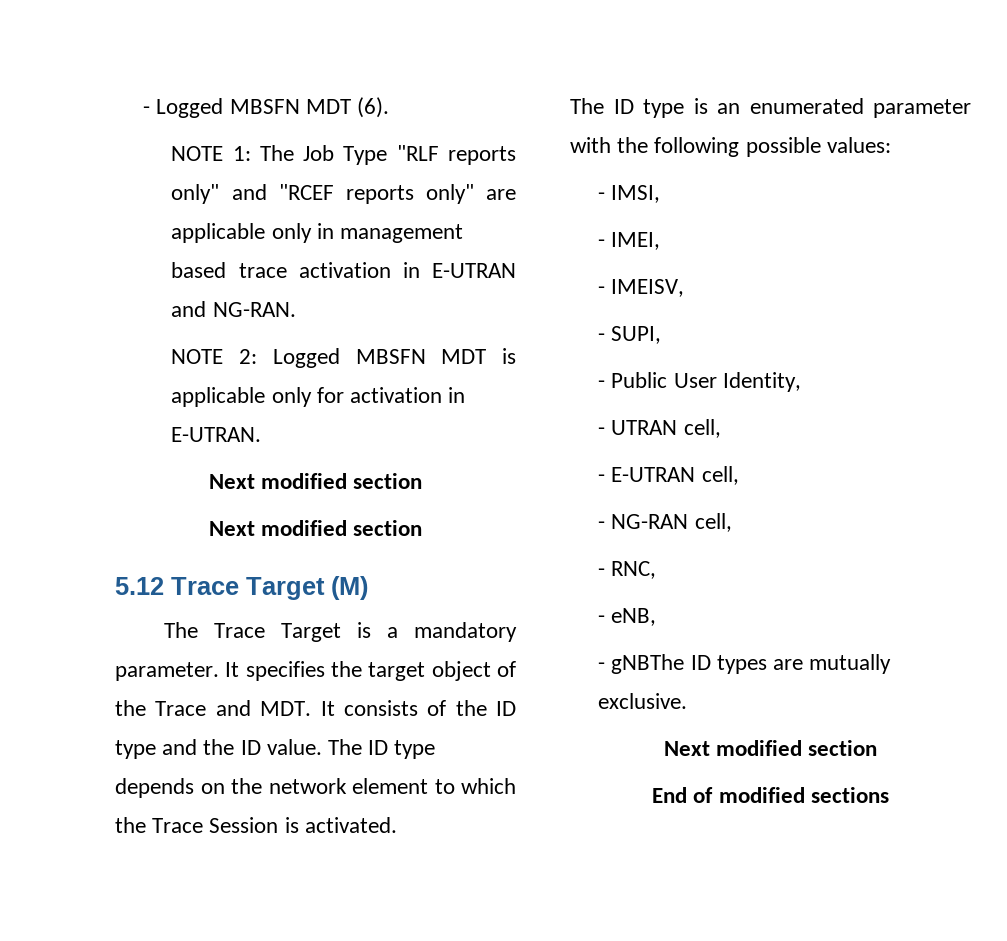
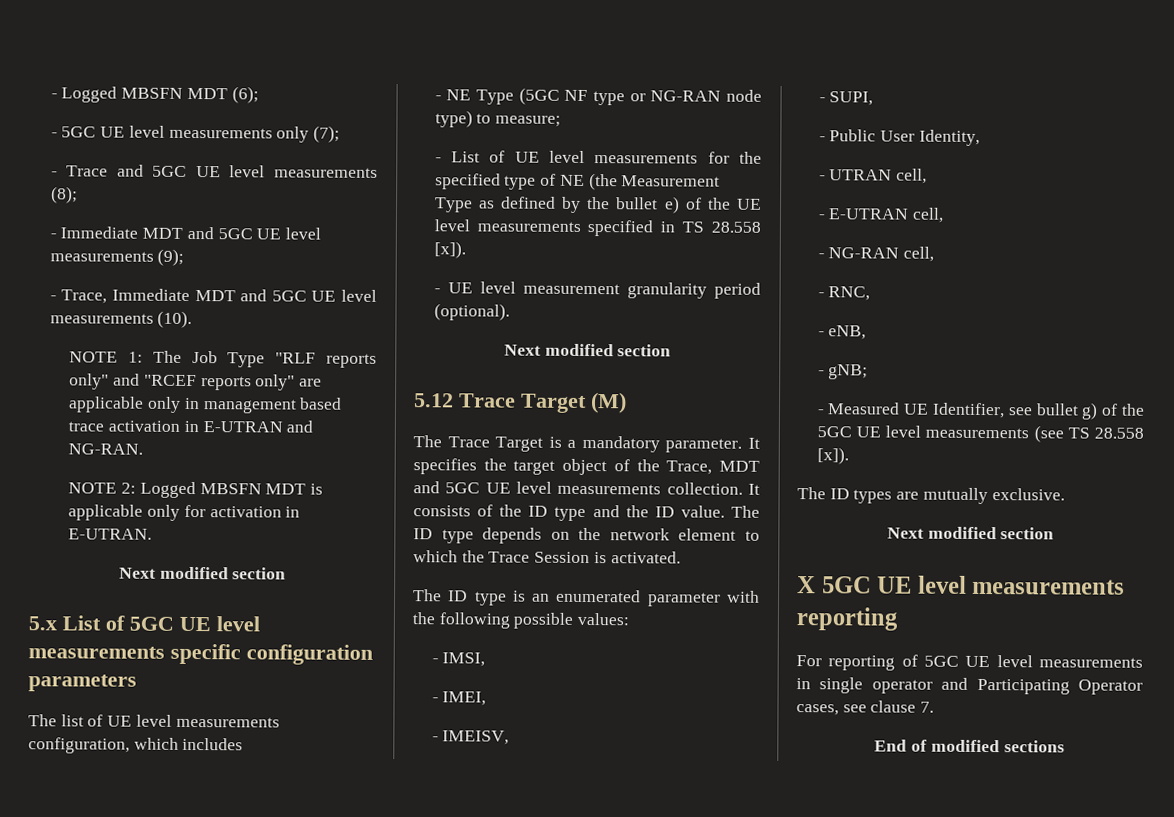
[357,97,390,118] (6). -> [231,86,259,104] [50,125,341,143] [50,164,378,178] [50,186,78,204] [49,226,322,240] [49,248,185,266] [49,288,377,304] [49,310,193,329] (6); // - 5GC UE level measurements only (7); // - Trace and 5GC UE level measurements (8); // - Immediate MDT and 5GC UE level measurements (9); // - Trace, Immediate MDT and 5GC UE level measurements (10).
(423, 481) none -> [28,615,260,632] [28,643,373,665] [28,674,137,692] [28,714,280,728] [28,737,244,754] [434,87,762,106] [434,110,562,128] [434,150,762,164] [434,173,721,191] [433,196,762,214] [433,219,761,237] [433,241,466,259] [433,281,761,299] [433,303,510,321] // 5.x List of 5GC UE level measurements specific configuration parameters // The list of UE level measurements configuration, which includes // - NE Type (5GC NF type or NG-RAN node type) to measure; // - List of UE level measurements for the specified type of NE (the Measurement Type as defined by the bullet e) of the UE level measurements specified in TS 28.558 [x]). // - UE level measurement granularity period (optional).
[155,700,312,716] Trace and MDT. -> [666,460,760,475] [413,481,743,495] Trace, MDT and 5GC UE level measurements collection.
[611,654,685,674] gNBThe -> [828,364,869,380] [816,402,1145,420] [816,425,1144,443] [816,447,849,465] [797,487,826,500] gNB; // - Measured UE Identifier, see bullet g) of the 5GC UE level measurements (see TS 28.558 [x]). // The
(878, 748) none -> [797,575,1126,595] [796,607,898,631] [796,654,1143,671] [796,677,1143,695] [796,700,935,716] // X 5GC UE level measurements reporting // For reporting of 5GC UE level measurements in single operator and Participating Operator cases, see clause 7.

